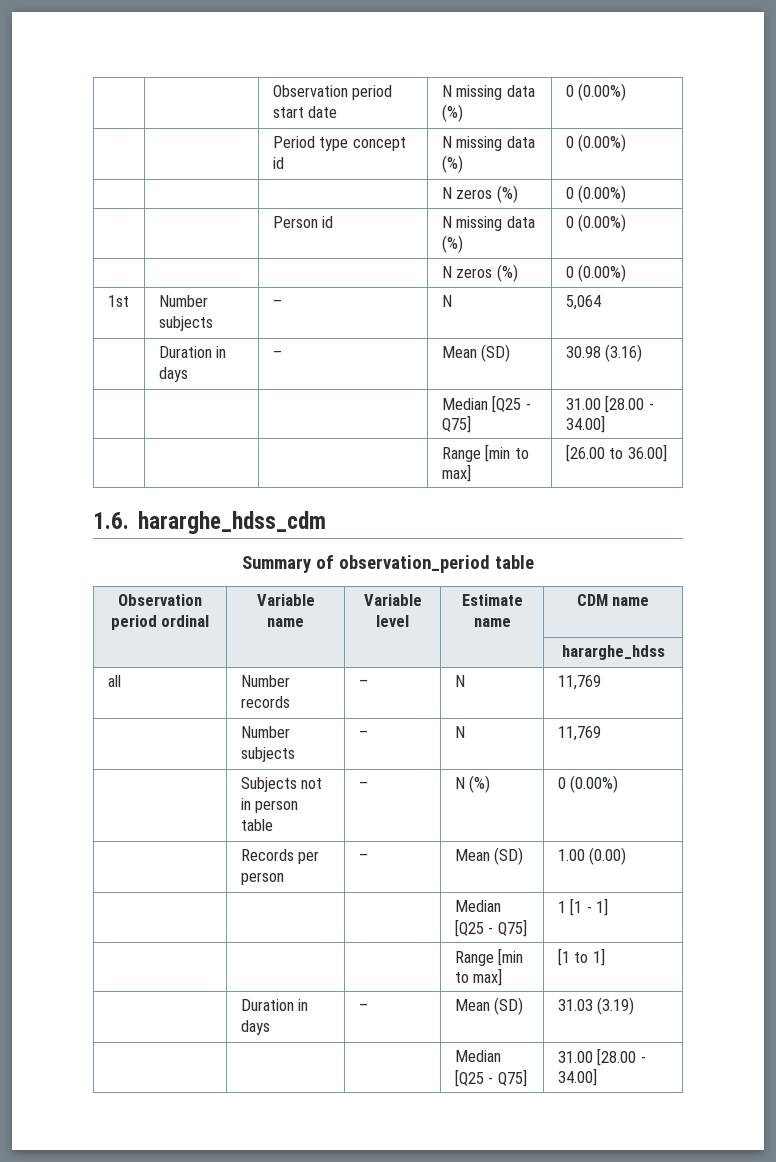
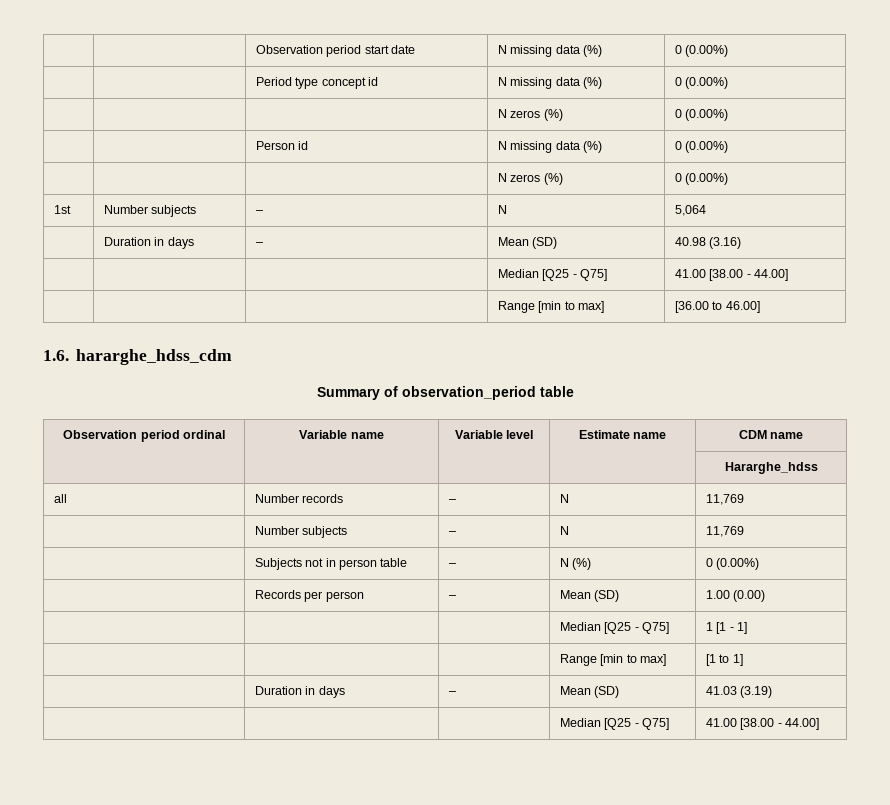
[565,346,601,358] 30.98 -> [674,237,706,246] 40.98
[565,395,654,413] [565,415,605,433] [441,444,529,462] [441,464,471,482] [565,444,667,462] 31.00 [28.00 - 34.00] // | | | Range [min to max] | [26.00 to 36.00] -> [674,269,789,281] [497,301,605,313] [674,301,760,313] 41.00 [38.00 - 44.00] // | | | Range [min to max] | [36.00 to 46.00]
[561,645,665,660] hararghe_hdss -> [724,462,818,474] Hararghe_hdss
[557,999,593,1011] 31.03 -> [705,686,737,695] 41.03
[557,1048,646,1066] [557,1068,597,1086] 31.00 [28.00 - 34.00] -> [705,718,820,730] 41.00 [38.00 - 44.00]

